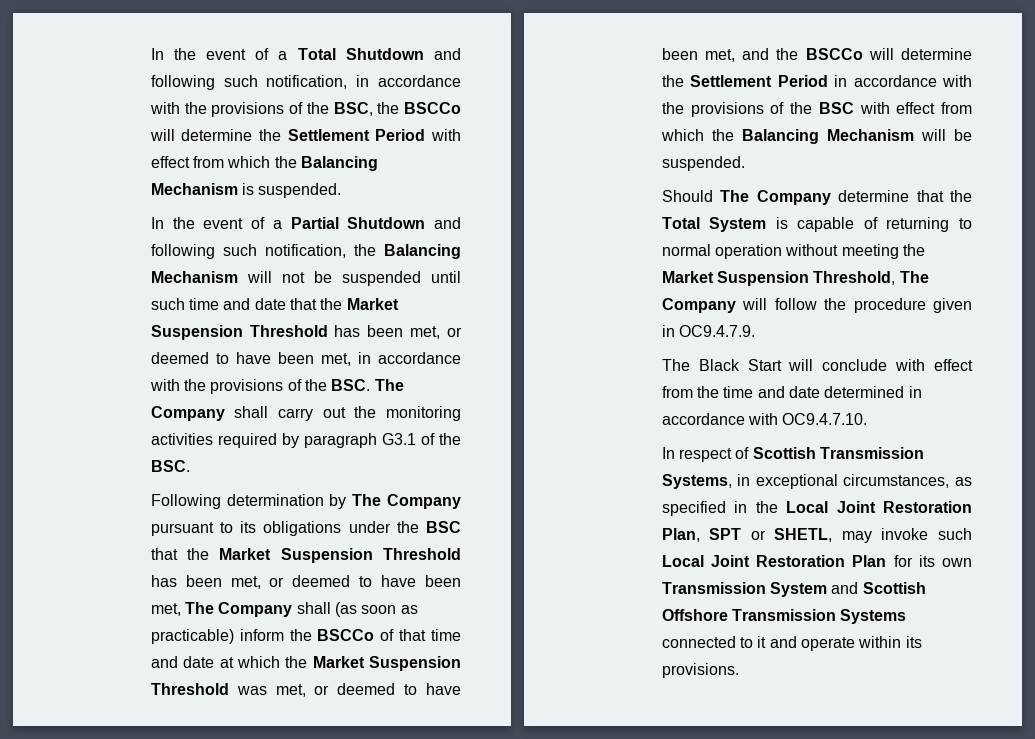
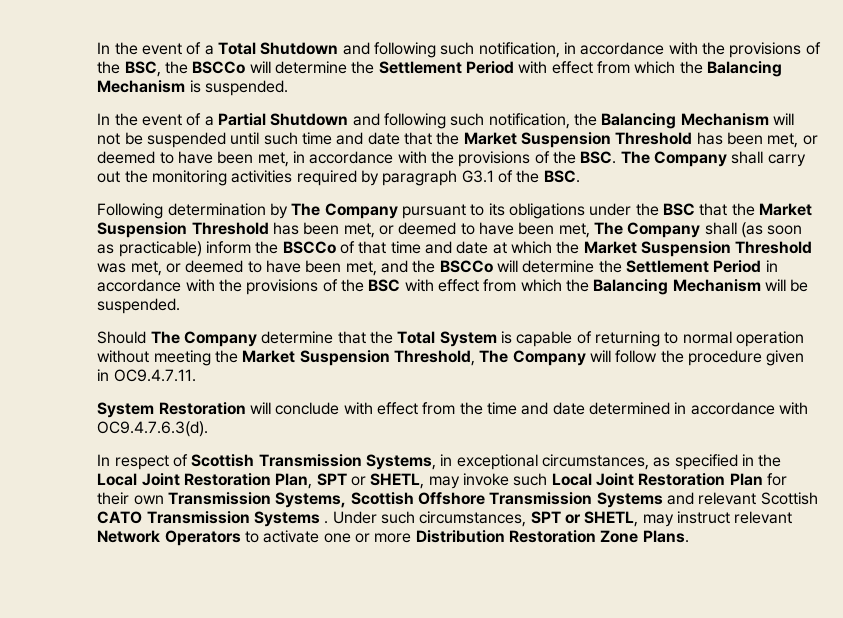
[679,325,756,337] [661,359,782,371] OC9.4.7.9. // The Black Start -> [113,369,196,382] [97,402,246,418] OC9.4.7.11. // System Restoration
[782,413,868,425] OC9.4.7.10. -> [97,421,209,437] OC9.4.7.6.3(d).
[918,555,935,567] its -> [97,492,130,505] their
[770,582,859,597] System and -> [275,492,347,508] Systems,
[661,636,922,651] [661,663,739,678] connected to it and operate within its provisions. -> [667,492,818,505] [97,511,793,527] [97,530,689,546] and relevant Scottish CATO Transmission Systems . Under such circumstances, SPT or SHETL, may instruct relevant Network Operators to activate one or more Distribution Restoration Zone Plans.

